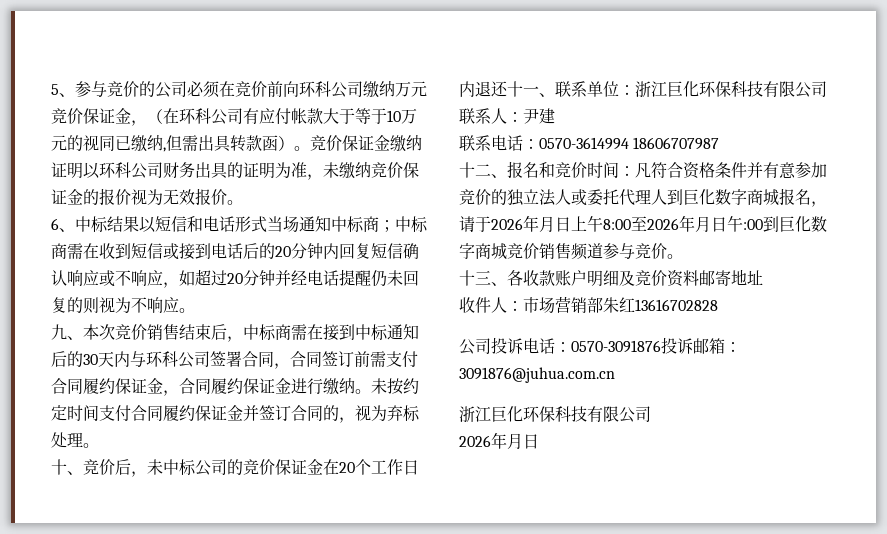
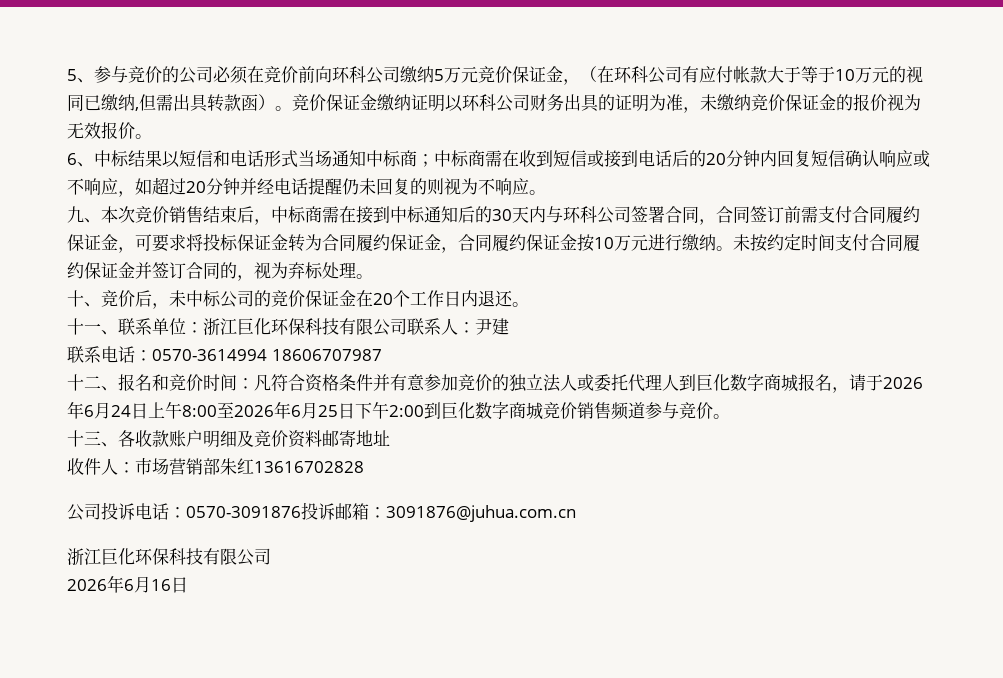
(395, 88) none -> [434,69,444,81] 5
[179,378,291,394] 合同履约保证金 -> [135,233,648,253] 可要求将投标保证金转为合同履约保证金，合同履约保证金按10万元
(508, 89) none -> [512,302,529,307] 。 //
[539,216,555,232] 月 -> [84,402,131,419] 6月24
[695,216,763,232] 月日午:00 -> [291,402,424,419] 6月25日下午2:00
[507,433,523,449] 月 -> [124,576,171,593] 6月16

